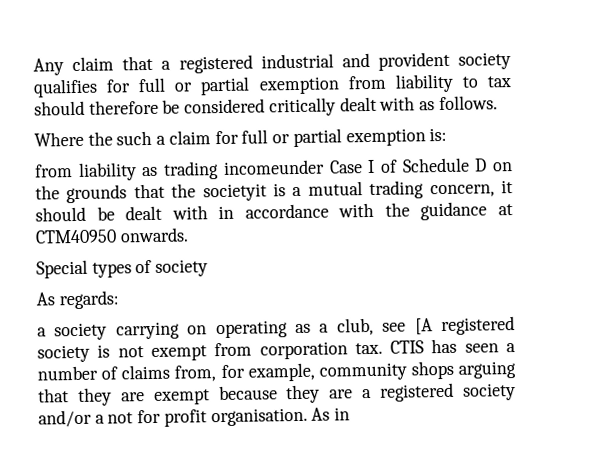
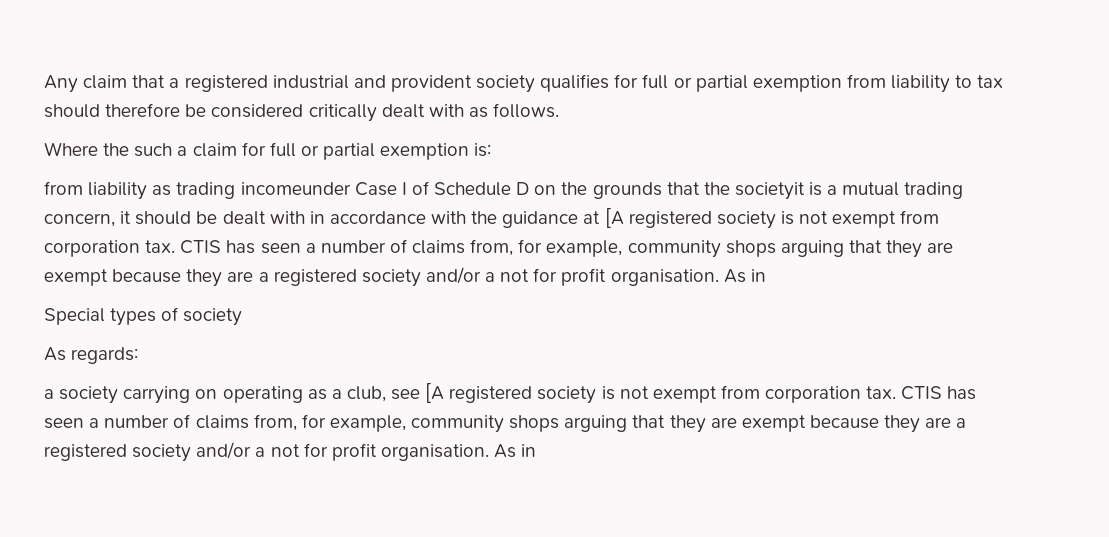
[35,227,189,244] CTM40950 onwards. -> [604,208,940,229] [44,239,954,258] [44,267,766,287] [A registered society is not exempt from corporation tax. CTIS has seen a number of claims from, for example, community shops arguing that they are exempt because they are a registered society and/or a not for profit organisation. As in

